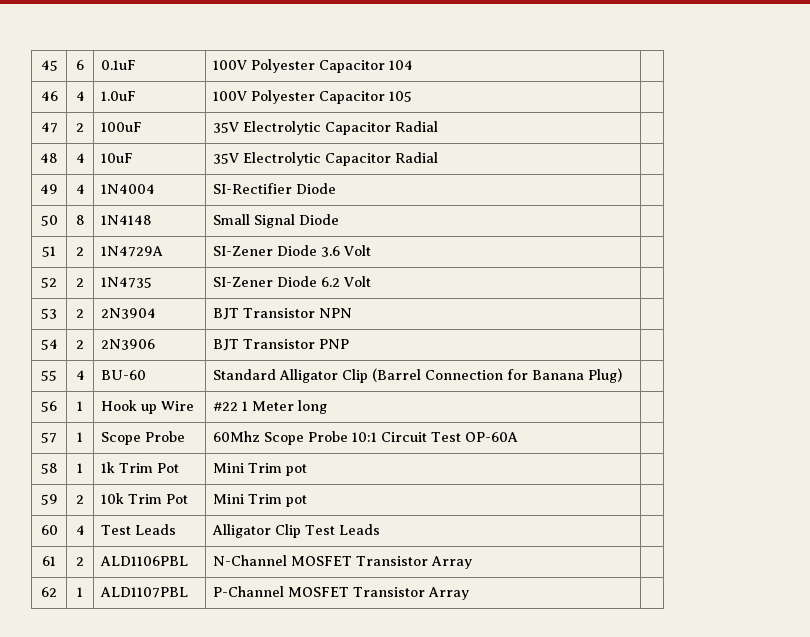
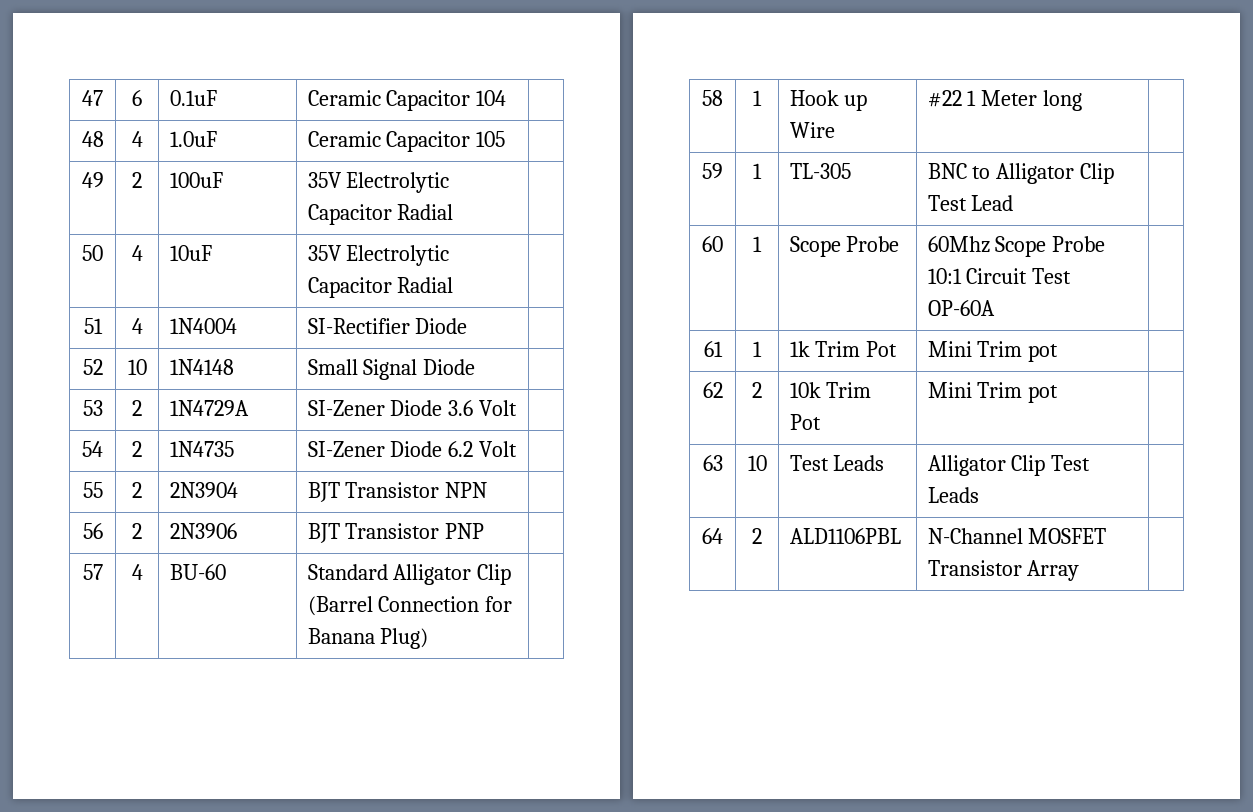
[40,60,58,71] 45 -> [82,90,103,106] 47
[213,59,316,73] 100V Polyester -> [307,90,381,106] Ceramic
[40,91,58,101] 46 -> [81,131,104,147] 48
[213,90,316,104] 100V Polyester -> [307,131,381,147] Ceramic
[40,122,58,133] 47 -> [81,172,104,188] 49
[40,153,58,163] 48 -> [82,245,103,261] 50
[40,184,58,194] 49 -> [83,318,103,334] 51
[40,215,58,226] [75,215,85,225] 50 | 8 -> [82,359,103,375] [127,359,147,375] 52 | 10
[42,246,56,257] 51 -> [82,400,103,416] 53
[41,277,57,288] 52 -> [82,441,103,457] 54
[41,308,57,319] 53 -> [82,482,103,498] 55
[40,339,58,350] 54 -> [82,523,103,539] 56
[41,370,57,381] 55 -> [82,564,103,580] 57
[41,401,57,412] 56 -> [702,90,723,106] 58
[41,432,57,443] 57 -> [702,163,723,179] [753,163,762,179] [789,163,851,179] [927,163,1115,184] [927,195,1014,211] [702,236,723,252] 59 | 1 | TL-305 | BNC to Alligator Clip Test Lead | // 60
[40,463,58,474] 58 -> [703,341,723,357] 61
[40,494,58,505] 59 -> [702,382,723,398] 62
[40,525,58,535] [75,525,85,535] 60 | 4 -> [702,455,723,471] [747,455,767,471] 63 | 10
[42,556,56,566] 61 -> [702,528,723,544] 64
[41,587,57,597] [77,587,83,597] [100,587,189,598] [213,586,470,600] // 62 | 1 | ALD1107PBL | P-Channel MOSFET Transistor Array | -> (1080, 570) none

